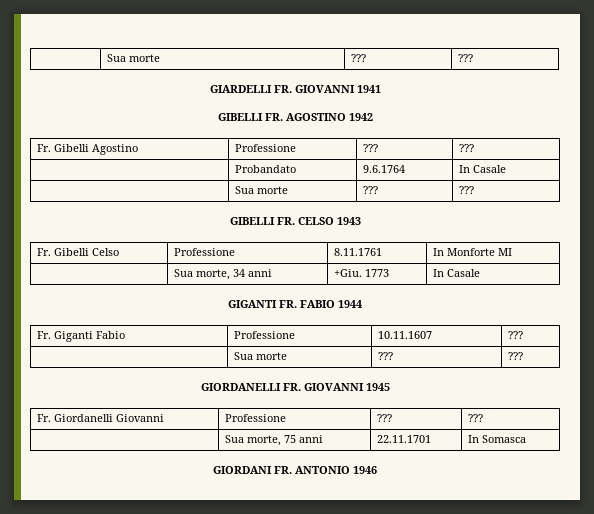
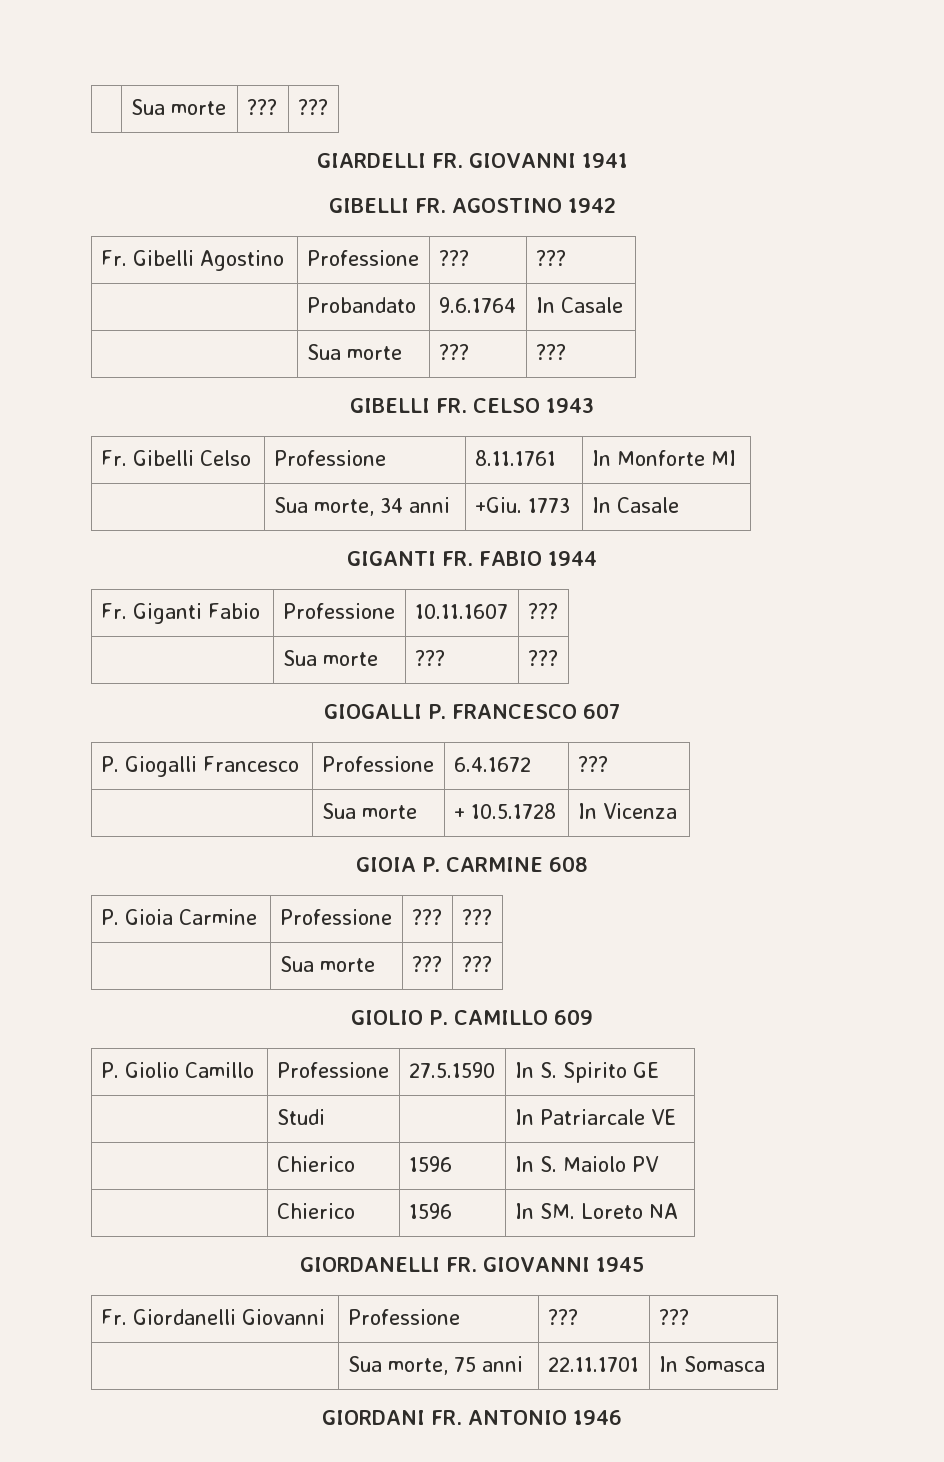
(524, 356) none -> [323,703,621,719] [100,756,299,777] [321,756,434,772] [453,757,531,772] [577,756,608,772] [321,803,417,819] [453,803,556,819] [577,803,677,819] [355,856,589,872] [100,909,257,925] [279,909,392,925] [411,909,442,925] [461,909,492,925] [279,956,375,972] [411,956,442,972] [461,956,492,972] [351,1009,593,1025] [100,1062,254,1078] [276,1062,389,1078] [408,1062,495,1078] [514,1062,659,1083] [276,1109,325,1125] [514,1109,676,1125] [276,1156,355,1172] [408,1156,452,1172] [514,1156,659,1172] [276,1203,355,1219] [408,1203,452,1219] [514,1203,678,1219] // GIOGALLI P. FRANCESCO 607 // P. Giogalli Francesco | Professione | 6.4.1672 | ??? // | Sua morte | + 10.5.1728 | In Vicenza // GIOIA P. CARMINE 608 // P. Gioia Carmine | Professione | ??? | ??? // | Sua morte | ??? | ??? // GIOLIO P. CAMILLO 609 // P. Giolio Camillo | Professione | 27.5.1590 | In S. Spirito GE // | Studi | | In Patriarcale VE // | Chierico | 1596 | In S. Maiolo PV // | Chierico | 1596 | In SM. Loreto NA

